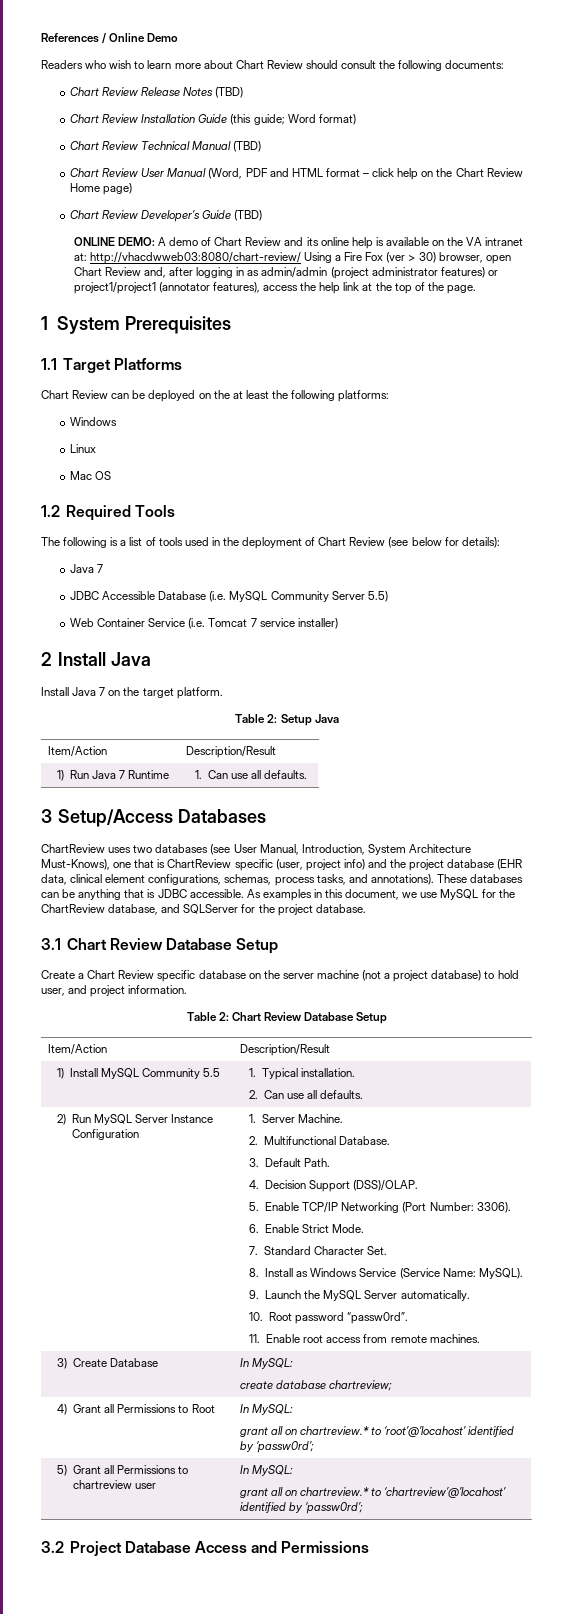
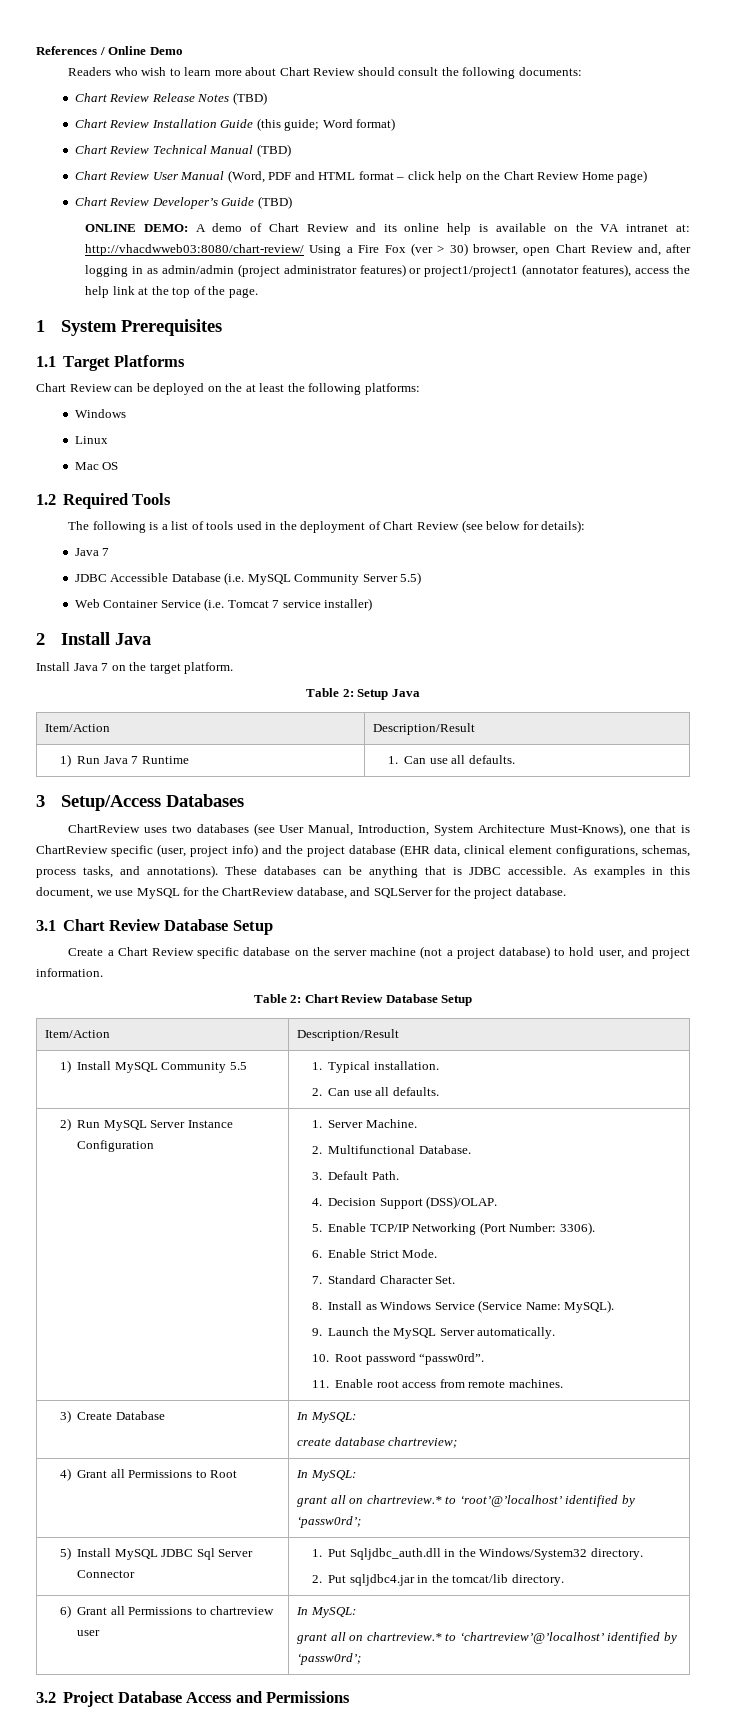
[384,1426,467,1437] ‘root’@’locahost’ -> [459,1495,562,1507] ‘root’@’localhost’
(68, 1470) none -> [77,1548,254,1560] [77,1570,136,1578] [311,1548,643,1560] [311,1574,564,1586] [59,1605,71,1618] Install MySQL JDBC Sql Server Connector | 1. Put Sqljdbc_auth.dll in the Windows/System32 directory. // 2. Put sqljdbc4.jar in the tomcat/lib directory. // 6)
[384,1487,507,1498] ‘chartreview’@’locahost’ -> [459,1632,604,1644] ‘chartreview’@’localhost’

